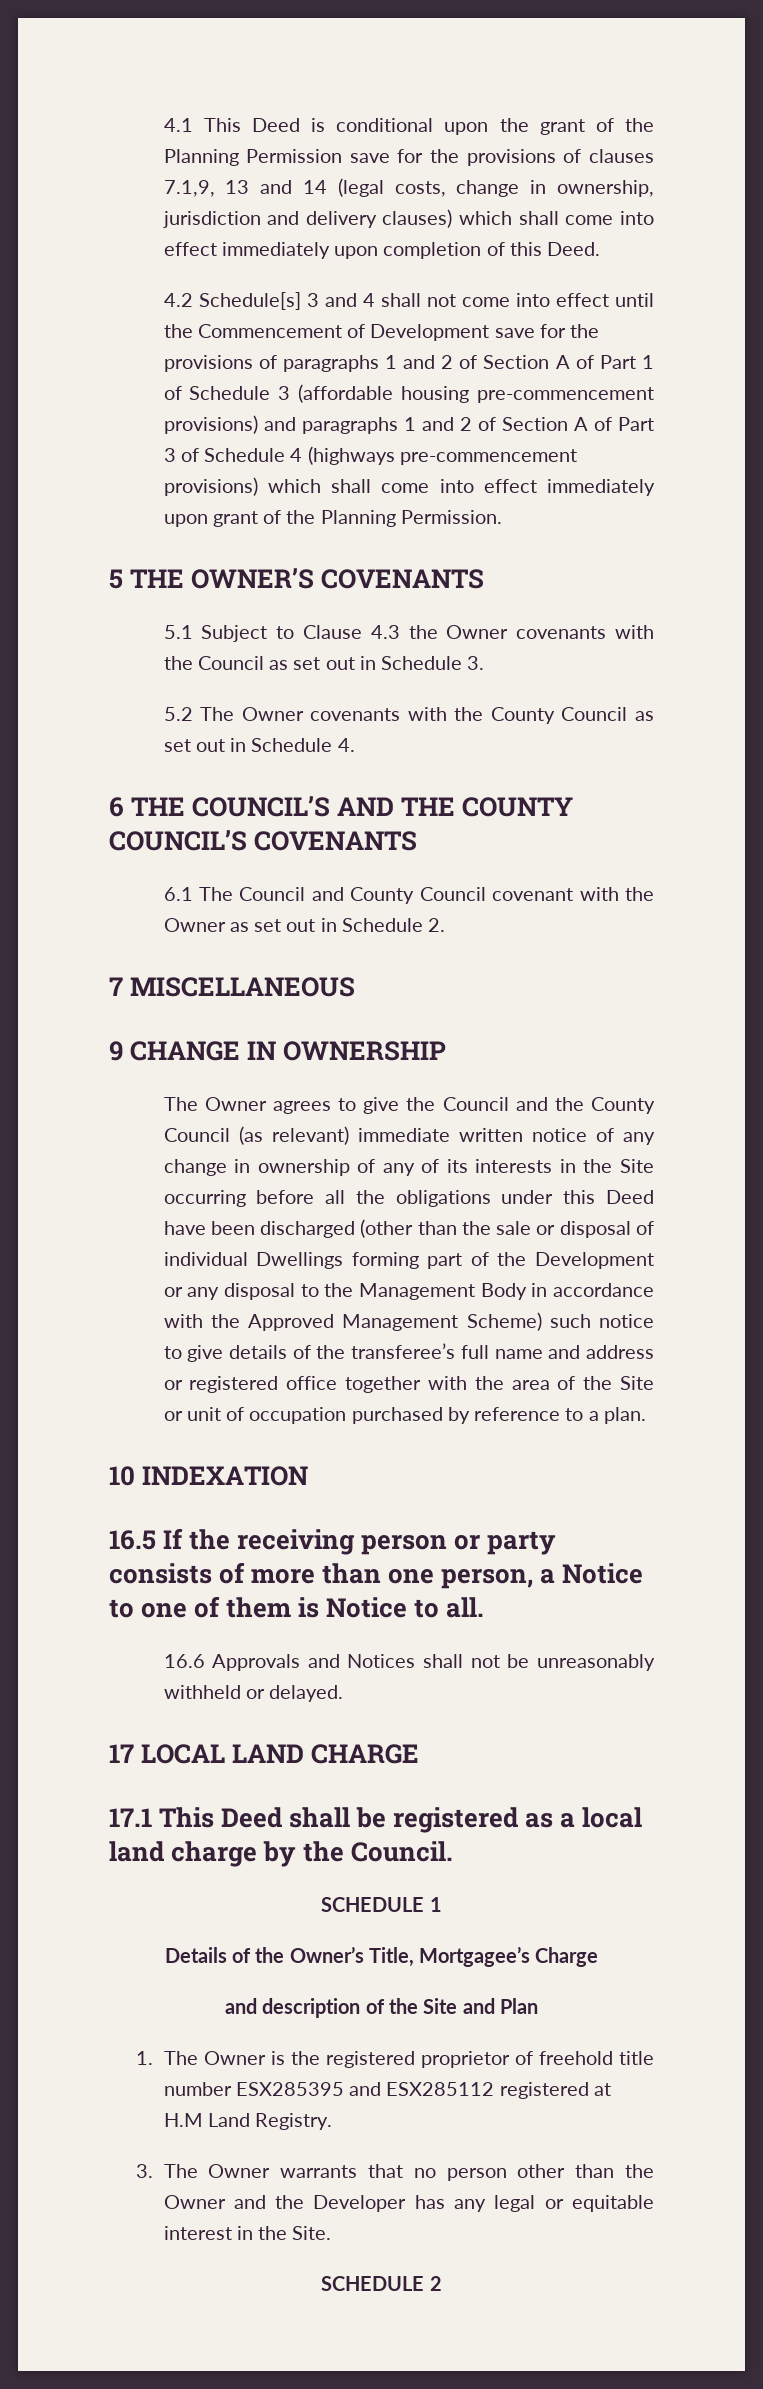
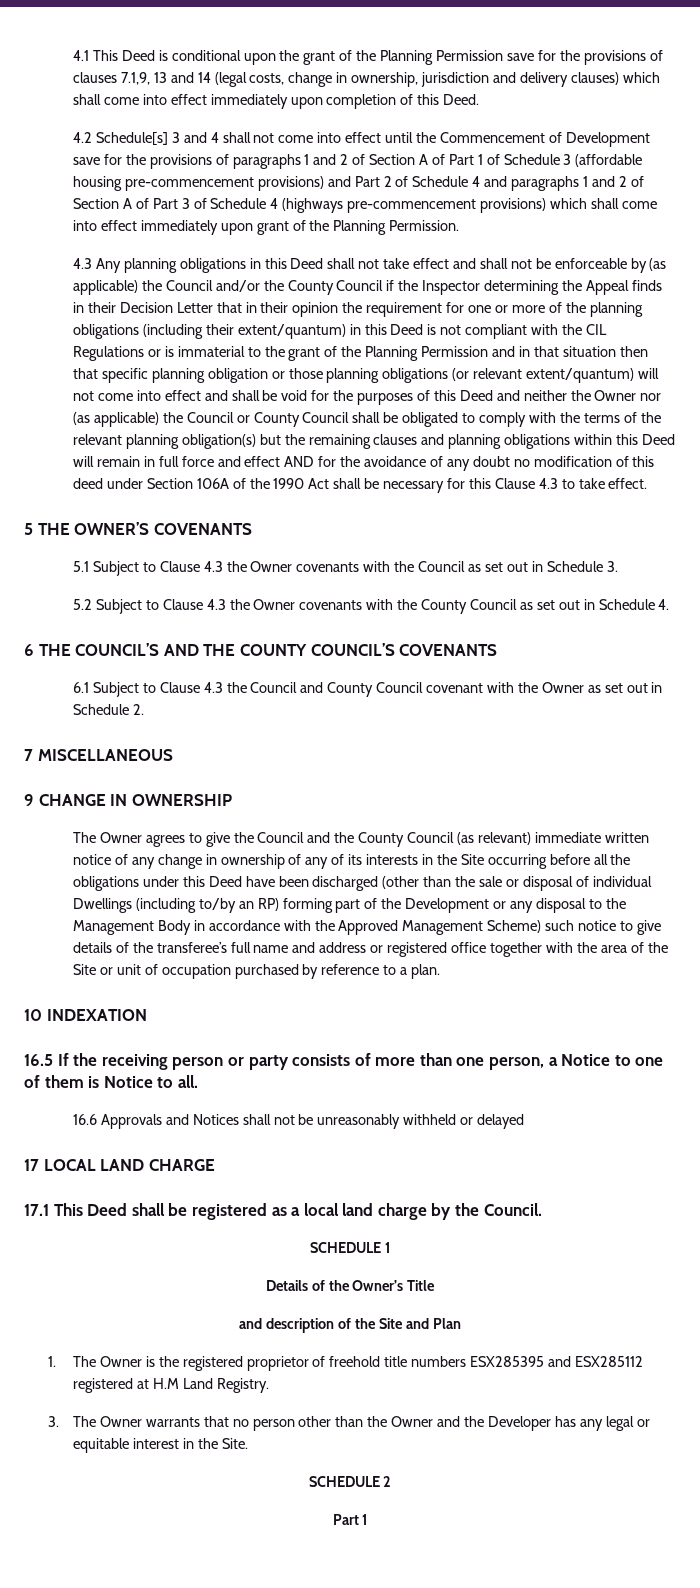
(296, 424) none -> [354,176,508,187] Part 2 of Schedule 4 and
(502, 517) none -> [72,258,667,273] [72,280,662,295] [72,302,643,317] [72,324,607,339] [72,346,648,361] [72,368,659,383] [72,390,662,405] [72,412,661,427] [72,434,675,449] [72,456,655,471] [72,478,648,493] // 4.3 Any planning obligations in this Deed shall not take effect and shall not be enforceable by (as applicable) the Council and/or the County Council if the Inspector determining the Appeal finds in their Decision Letter that in their opinion the requirement for one or more of the planning obligations (including their extent/quantum) in this Deed is not compliant with the CIL Regulations or is immaterial to the grant of the Planning Permission and in that situation then that specific planning obligation or those planning obligations (or relevant extent/quantum) will not come into effect and shall be void for the purposes of this Deed and neither the Owner nor (as applicable) the Council or County Council shall be obligated to comply with the terms of the relevant planning obligation(s) but the remaining clauses and planning obligations within this Deed will remain in full force and effect AND for the avoidance of any doubt no modification of this deed under Section 106A of the 1990 Act shall be necessary for this Clause 4.3 to take effect.
[200,707,235,721] The -> [95,599,250,614] Subject to Clause 4.3 the
[198,887,233,901] The -> [92,682,247,697] Subject to Clause 4.3 the
(344, 1260) none -> [135,898,279,913] (including to/by an RP)
[269,1685,344,1702] delayed. -> [477,1114,525,1129] delayed
[368,1946,599,1967] Title, Mortgagee’s Charge -> [407,1280,436,1291] Title
[163,2082,232,2096] number -> [411,1356,467,1367] numbers
(442, 2283) none -> [332,1514,368,1525] // Part 1

